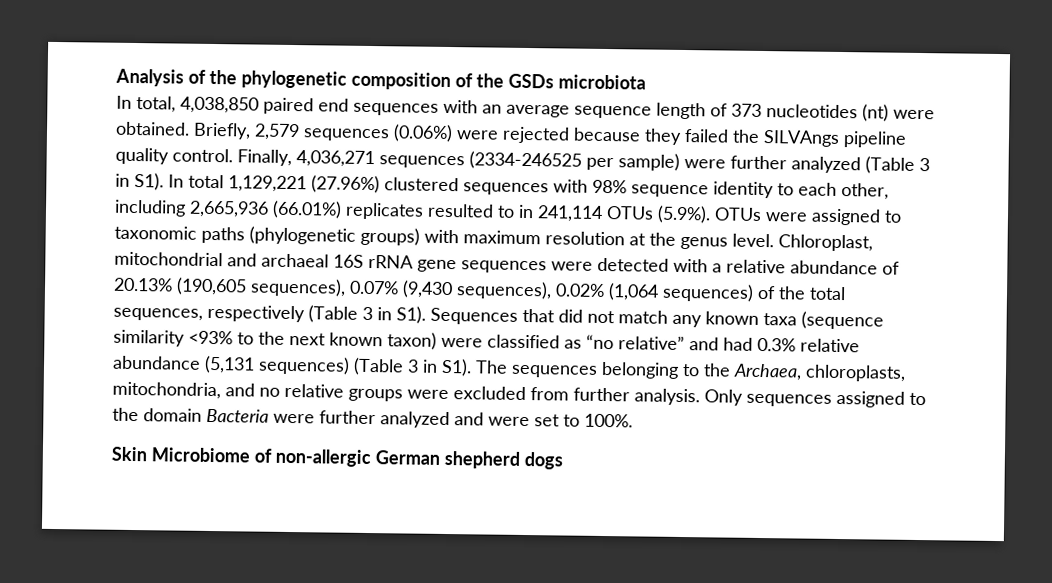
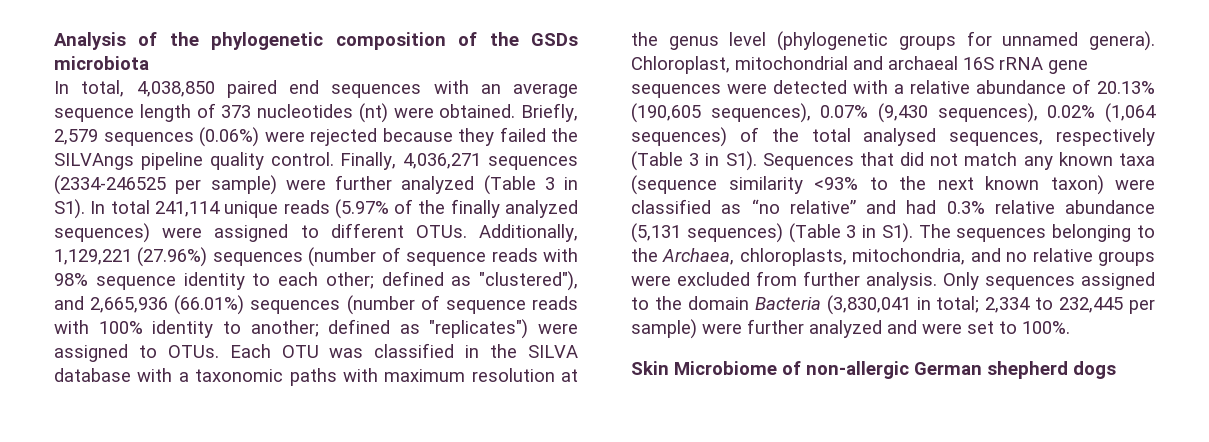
[228,175,549,196] 1,129,221 (27.96%) clustered sequences -> [154,199,578,219] [54,223,578,243] [54,247,538,267] 241,114 unique reads (5.97% of the finally analyzed sequences) were assigned to different OTUs. Additionally, 1,129,221 (27.96%) sequences (number of sequence reads
[841,183,889,200] [114,199,902,226] [114,225,420,246] other, including 2,665,936 (66.01%) replicates resulted to in 241,114 OTUs (5.9%). OTUs were assigned to taxonomic paths (phylogenetic groups) -> [325,271,578,291] [54,295,579,315] [54,319,578,339] [54,343,579,362] [54,368,337,386] other; defined as "clustered"), and 2,665,936 (66.01%) sequences (number of sequence reads with 100% identity to another; defined as "replicates") were assigned to OTUs. Each OTU was classified in the SILVA database with a taxonomic paths
[732,233,774,248] level. -> [729,31,1155,51] level (phylogenetic groups for unnamed genera).
(846, 293) none -> [863,128,937,146] analysed
(269, 415) none -> [826,295,1155,315] [631,319,697,339] (3,830,041 in total; 2,334 to 232,445 per sample)

